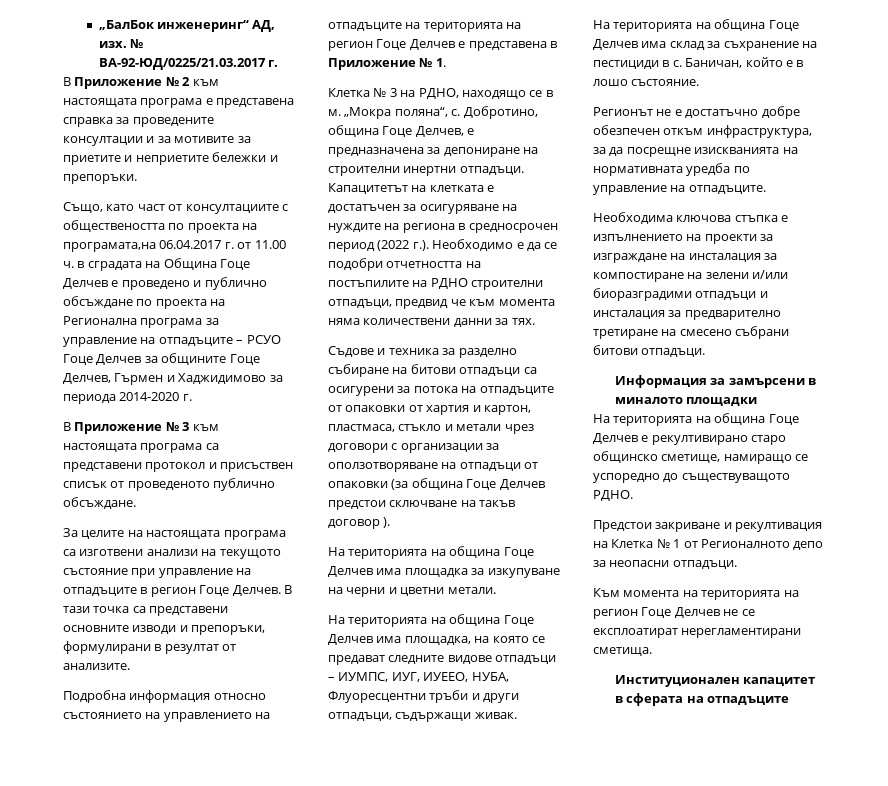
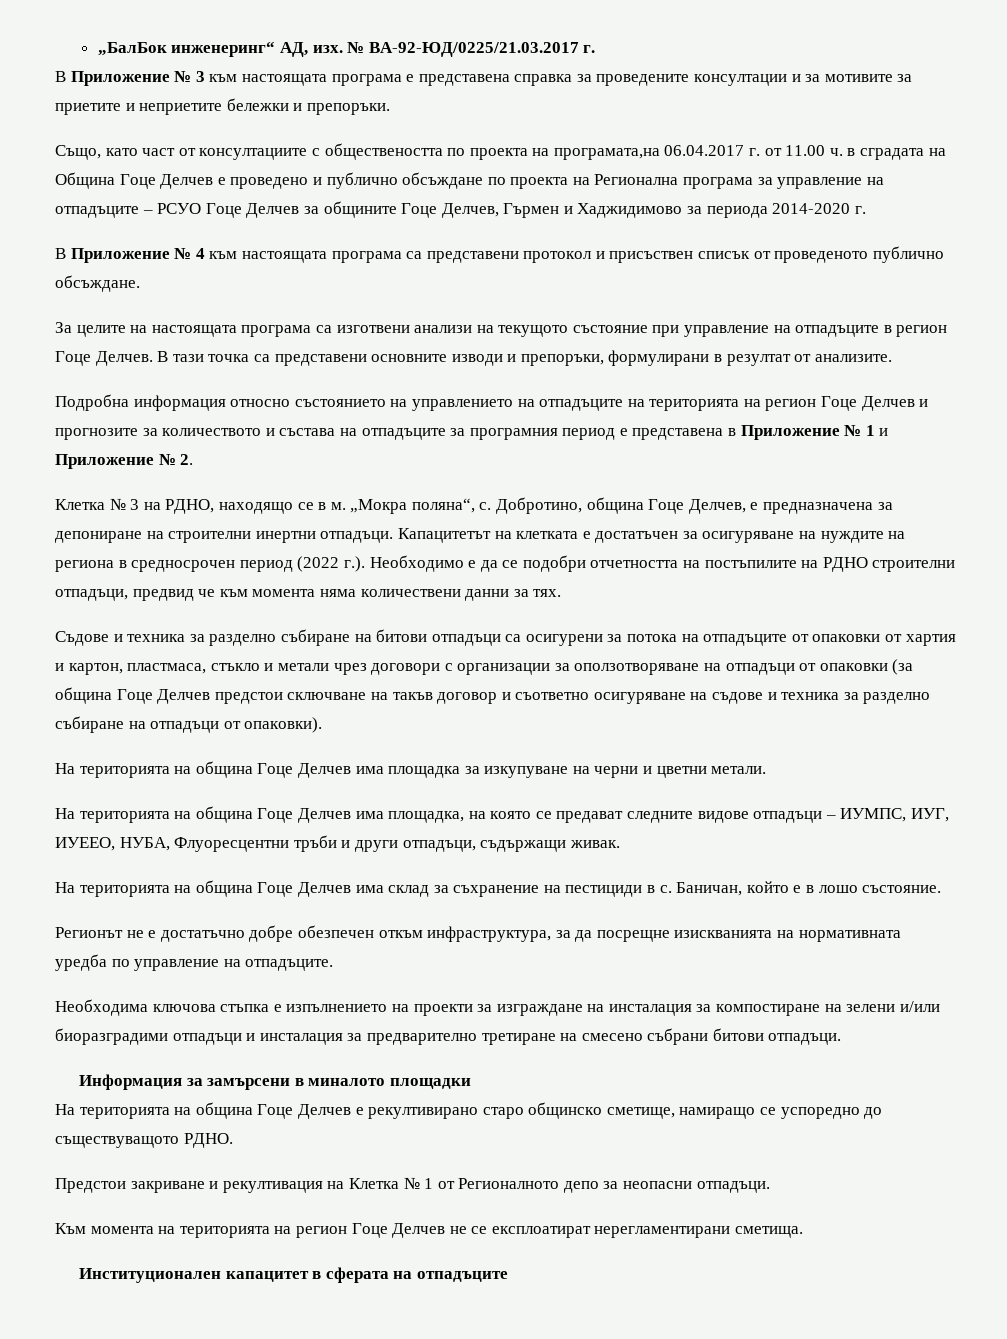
[182,77,191,86] 2 -> [195,71,205,82] 3
[182,422,190,431] 3 -> [195,248,205,259] 4
(455, 44) none -> [919,399,929,407] [55,428,616,440] и прогнозите за количеството и състава на отпадъците за програмния период
[435,58,446,67] 1. -> [865,425,889,436] [55,454,194,469] 1 и Приложение № 2.
[383,517,391,528] ). -> [501,692,931,704] [55,716,323,733] и съответно осигуряване на съдове и техника за разделно събиране на отпадъци от опаковки).

